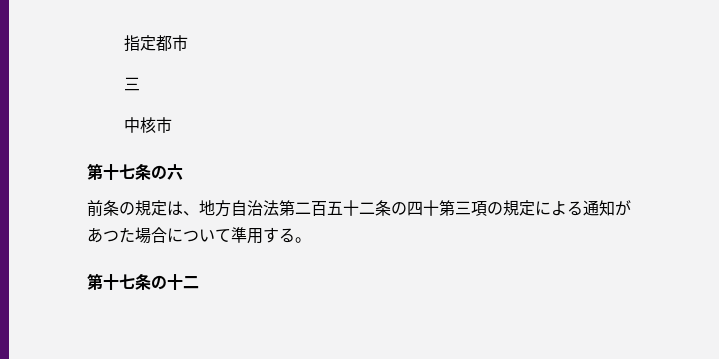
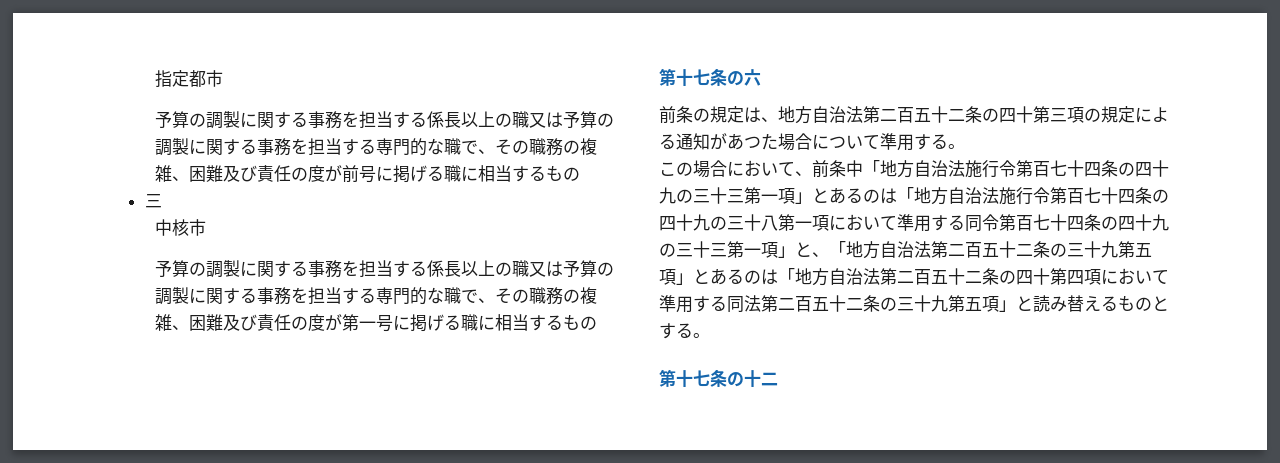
[124,77,141,91] [124,117,173,133] 三 // 中核市 -> [154,111,614,129] [154,138,597,156] [154,165,580,183] [144,194,162,208] [154,219,206,236] [154,260,614,278] [154,287,597,305] [154,314,597,332] 予算の調製に関する事務を担当する係長以上の職又は予算の調製に関する事務を担当する専門的な職で、その職務の複雑、困難及び責任の度が前号に掲げる職に相当するもの // 三 // 中核市 // 予算の調製に関する事務を担当する係長以上の職又は予算の調製に関する事務を担当する専門的な職で、その職務の複雑、困難及び責任の度が第一号に掲げる職に相当するもの
(311, 240) none -> [659,160,1169,178] [659,187,1169,205] [659,214,1169,232] [659,241,1152,259] [659,268,1169,286] [659,295,1169,313] [659,323,710,339] // この場合において、前条中「地方自治法施行令第百七十四条の四十九の三十三第一項」とあるのは「地方自治法施行令第百七十四条の四十九の三十八第一項において準用する同令第百七十四条の四十九の三十三第一項」と、「地方自治法第二百五十二条の三十九第五項」とあるのは「地方自治法第二百五十二条の四十第四項において準用する同法第二百五十二条の三十九第五項」と読み替えるものとする。

